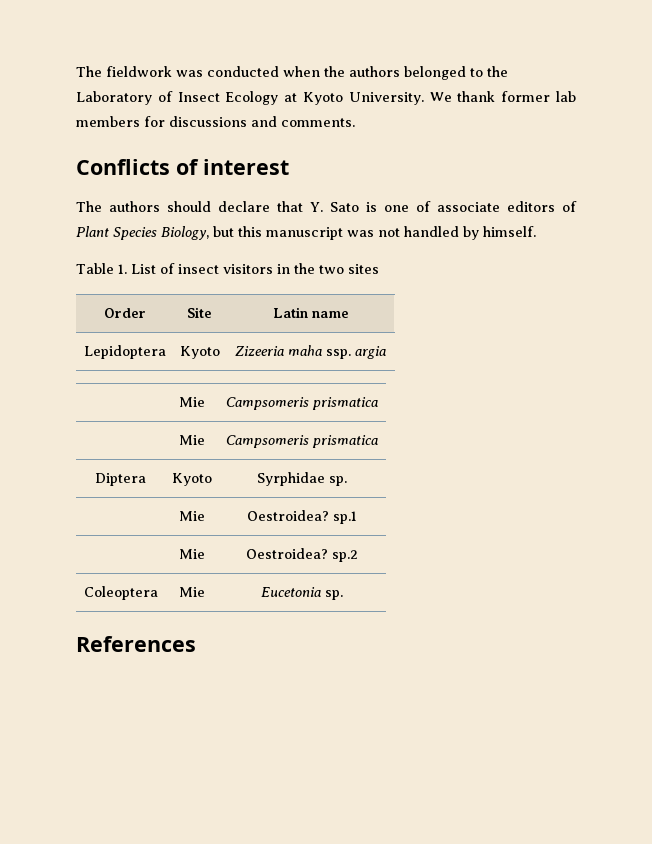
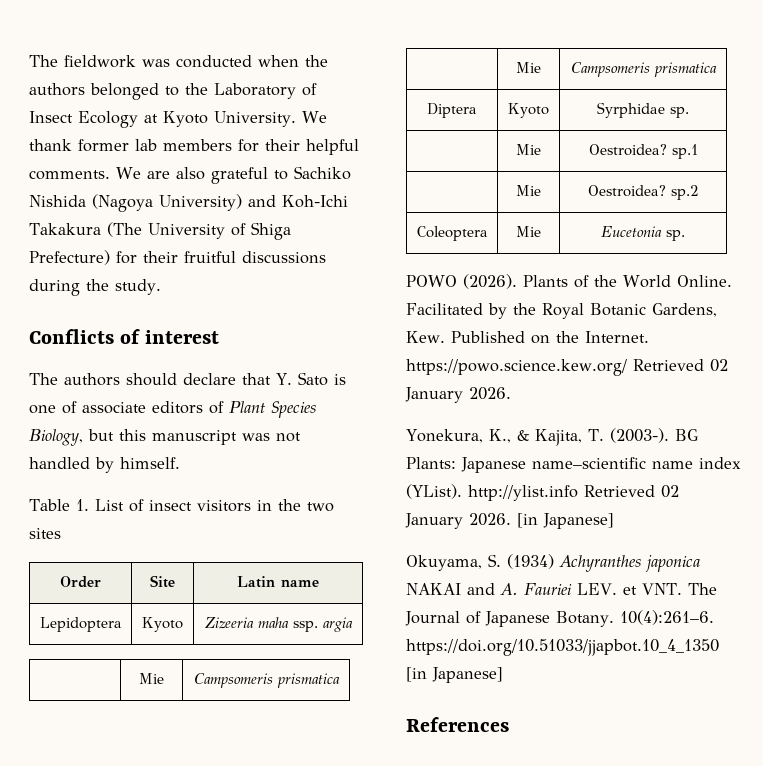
[169,116,355,127] discussions and comments. -> [265,139,359,155] [29,166,351,184] [29,194,348,212] [29,222,291,240] [29,250,326,265] [29,279,161,296] their helpful comments. We are also grateful to Sachiko Nishida (Nagoya University) and Koh-Ichi Takakura (The University of Shiga Prefecture) for their fruitful discussions during the study.
(343, 595) none -> [406,274,732,289] [406,303,717,319] [406,331,649,344] [406,359,728,376] [405,387,511,403] [406,428,698,446] [406,457,741,473] [406,484,679,501] [405,513,614,529] [406,554,700,572] [406,583,717,595] [405,610,714,627] [406,639,719,656] [406,667,503,683] // POWO (2026). Plants of the World Online. Facilitated by the Royal Botanic Gardens, Kew. Published on the Internet. https://powo.science.kew.org/ Retrieved 02 January 2026. // Yonekura, K., & Kajita, T. (2003-). BG Plants: Japanese name–scientific name index (YList). http://ylist.info Retrieved 02 January 2026. [in Japanese] // Okuyama, S. (1934) Achyranthes japonica NAKAI and A. Fauriei LEV. et VNT. The Journal of Japanese Botany. 10(4):261–6. https://doi.org/10.51033/jjapbot.10_4_1350 [in Japanese]

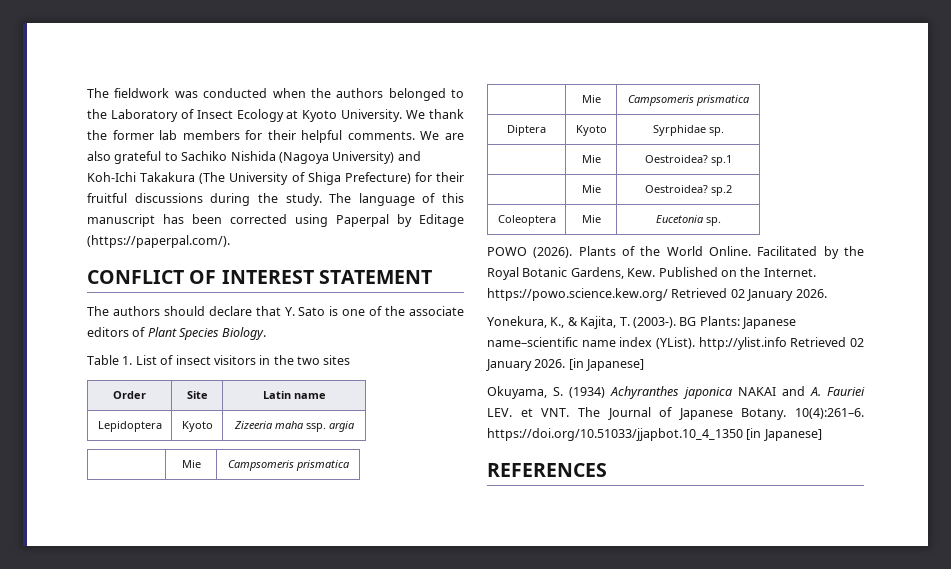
(72, 145) none -> [87,130,107,140] the
[29,329,220,344] // Conflicts of interest -> [329,193,464,206] [87,214,464,227] [87,235,230,248] [87,270,432,284] The language of this manuscript has been corrected using Paperpal by Editage (https://paperpal.com/). // CONFLICT OF INTEREST STATEMENT
(77, 407) none -> [385,306,406,316] the
[29,429,301,446] [29,457,180,473] Biology, but this manuscript was not handled by himself. -> [221,327,266,340] Biology.
[406,717,509,732] References -> [487,463,607,477] REFERENCES

